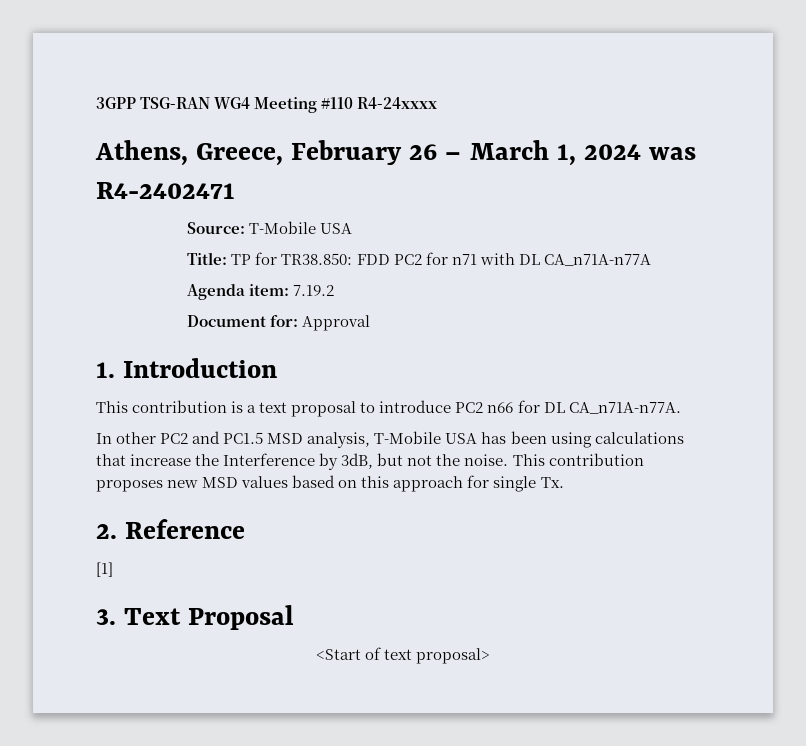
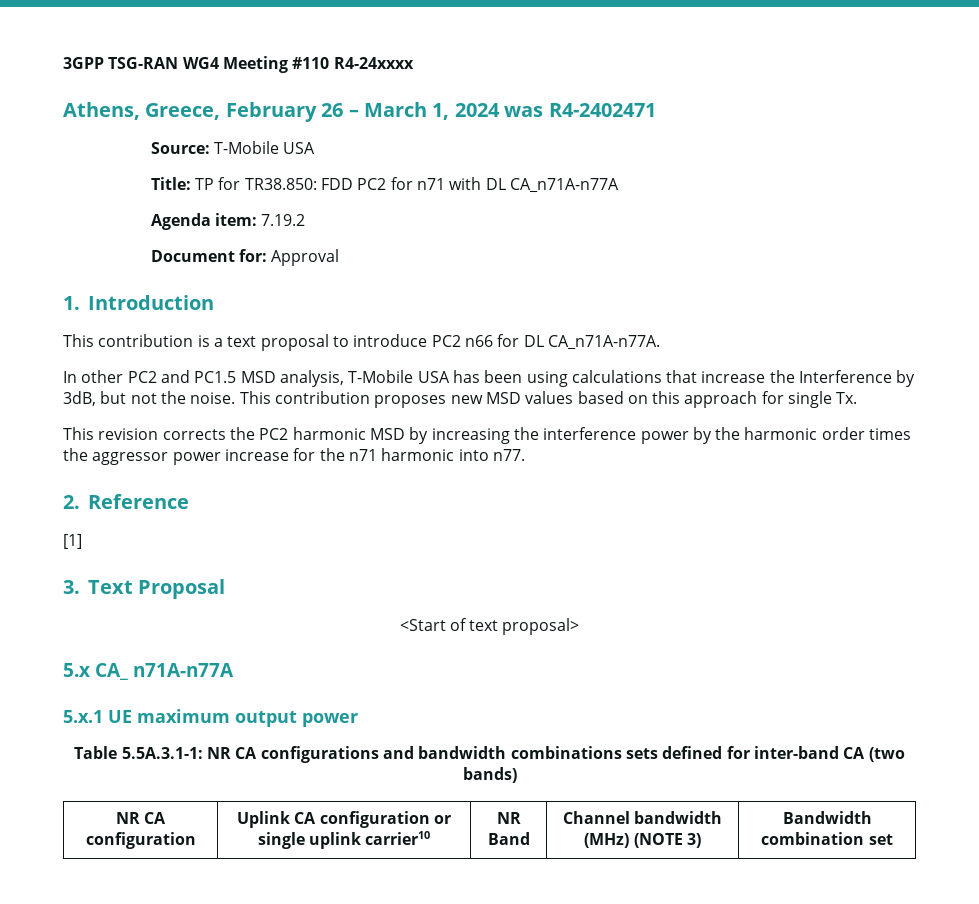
(564, 482) none -> [63,427,912,444] [63,448,525,465] // This revision corrects the PC2 harmonic MSD by increasing the interference power by the harmonic order times the aggressor power increase for the n71 harmonic into n77.
(491, 656) none -> [63,663,234,680] [63,709,358,727] [74,746,905,763] [462,767,517,783] [115,812,167,824] [85,832,196,849] [237,811,451,828] [257,831,431,849] [496,812,521,824] [487,832,530,845] [562,811,723,824] [584,833,701,848] [782,811,872,824] [761,832,893,845] // 5.x CA_ n71A-n77A // 5.x.1 UE maximum output power // Table 5.5A.3.1-1: NR CA configurations and bandwidth combinations sets defined for inter-band CA (two bands) // NR CA configuration | Uplink CA configuration or single uplink carrier10 | NR Band | Channel bandwidth (MHz) (NOTE 3) | Bandwidth combination set

